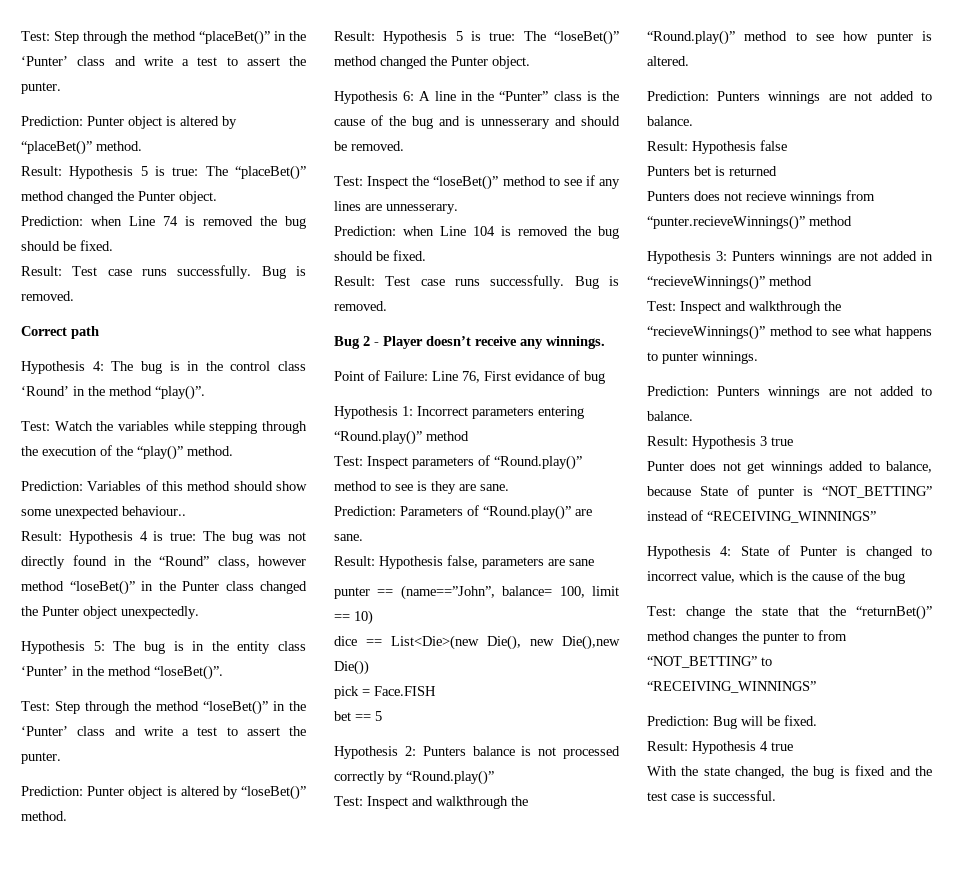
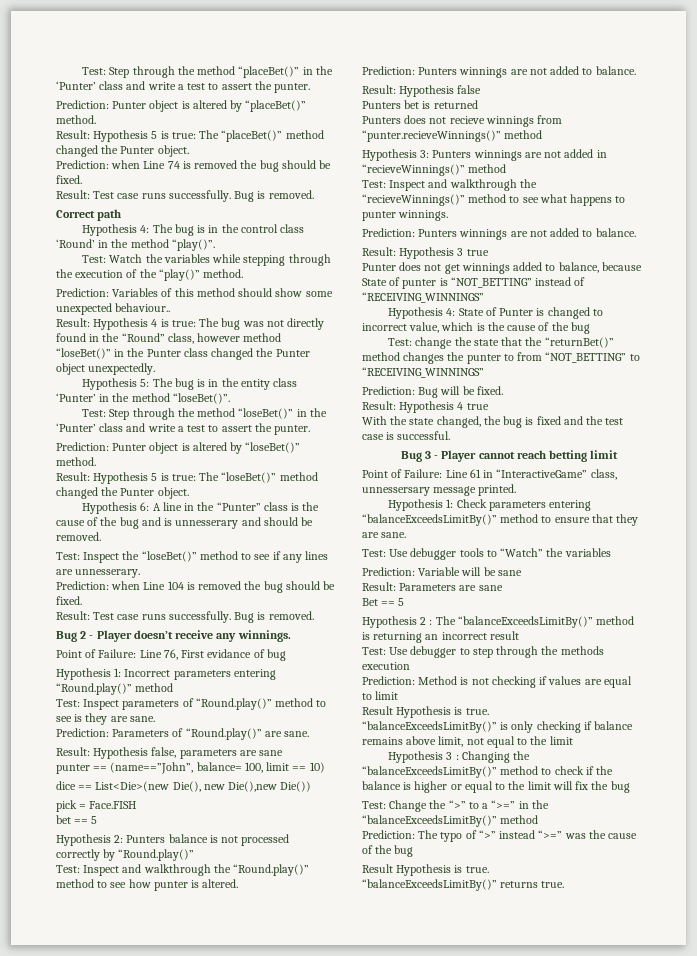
(776, 795) none -> [400,450,619,462] [362,469,617,480] [362,484,517,496] [388,499,592,511] [362,514,639,526] [362,532,407,538] [362,548,611,560] [362,567,522,576] [362,582,503,591] [362,598,405,606] [362,616,635,628] [362,631,519,643] [362,646,604,658] [362,662,410,670] [362,676,632,688] [362,691,399,700] [362,706,489,718] [362,721,634,733] [362,736,573,748] [388,751,531,763] [362,766,614,778] [362,781,630,793] [362,800,549,812] [362,815,539,827] [362,830,638,842] [362,845,414,857] [362,864,489,876] [362,879,565,891] // Bug 3 - Player cannot reach betting limit // Point of Failure: Line 61 in “InteractiveGame” class, unnessersary message printed. // Hypothesis 1: Check parameters entering “balanceExceedsLimitBy()” method to ensure that they are sane. // Test: Use debugger tools to “Watch” the variables // Prediction: Variable will be sane // Result: Parameters are sane // Bet == 5 // Hypothesis 2 : The “balanceExceedsLimitBy()” method is returning an incorrect result // Test: Use debugger to step through the methods execution // Prediction: Method is not checking if values are equal to limit // Result Hypothesis is true. // “balanceExceedsLimitBy()” is only checking if balance remains above limit, not equal to the limit // Hypothesis 3 : Changing the “balanceExceedsLimitBy()” method to check if the balance is higher or equal to the limit will fix the bug // Test: Change the “>” to a “>=” in the “balanceExceedsLimitBy()” method // Prediction: The typo of “>” instead “>=” was the cause of the bug // Result Hypothesis is true. // “balanceExceedsLimitBy()” returns true.

